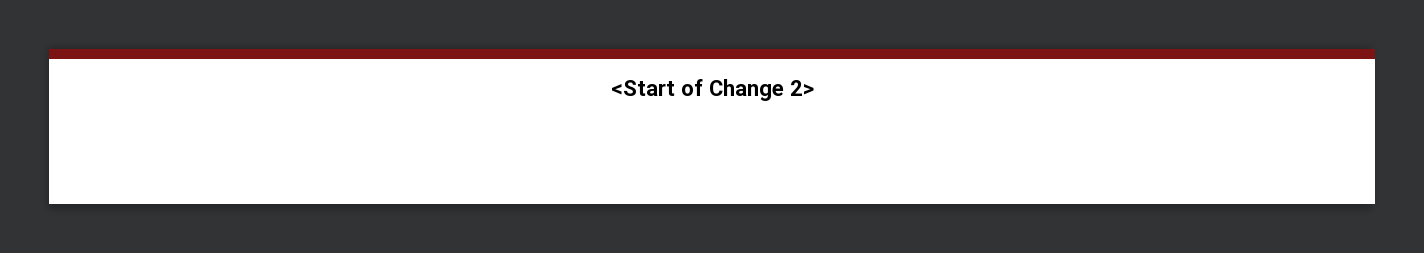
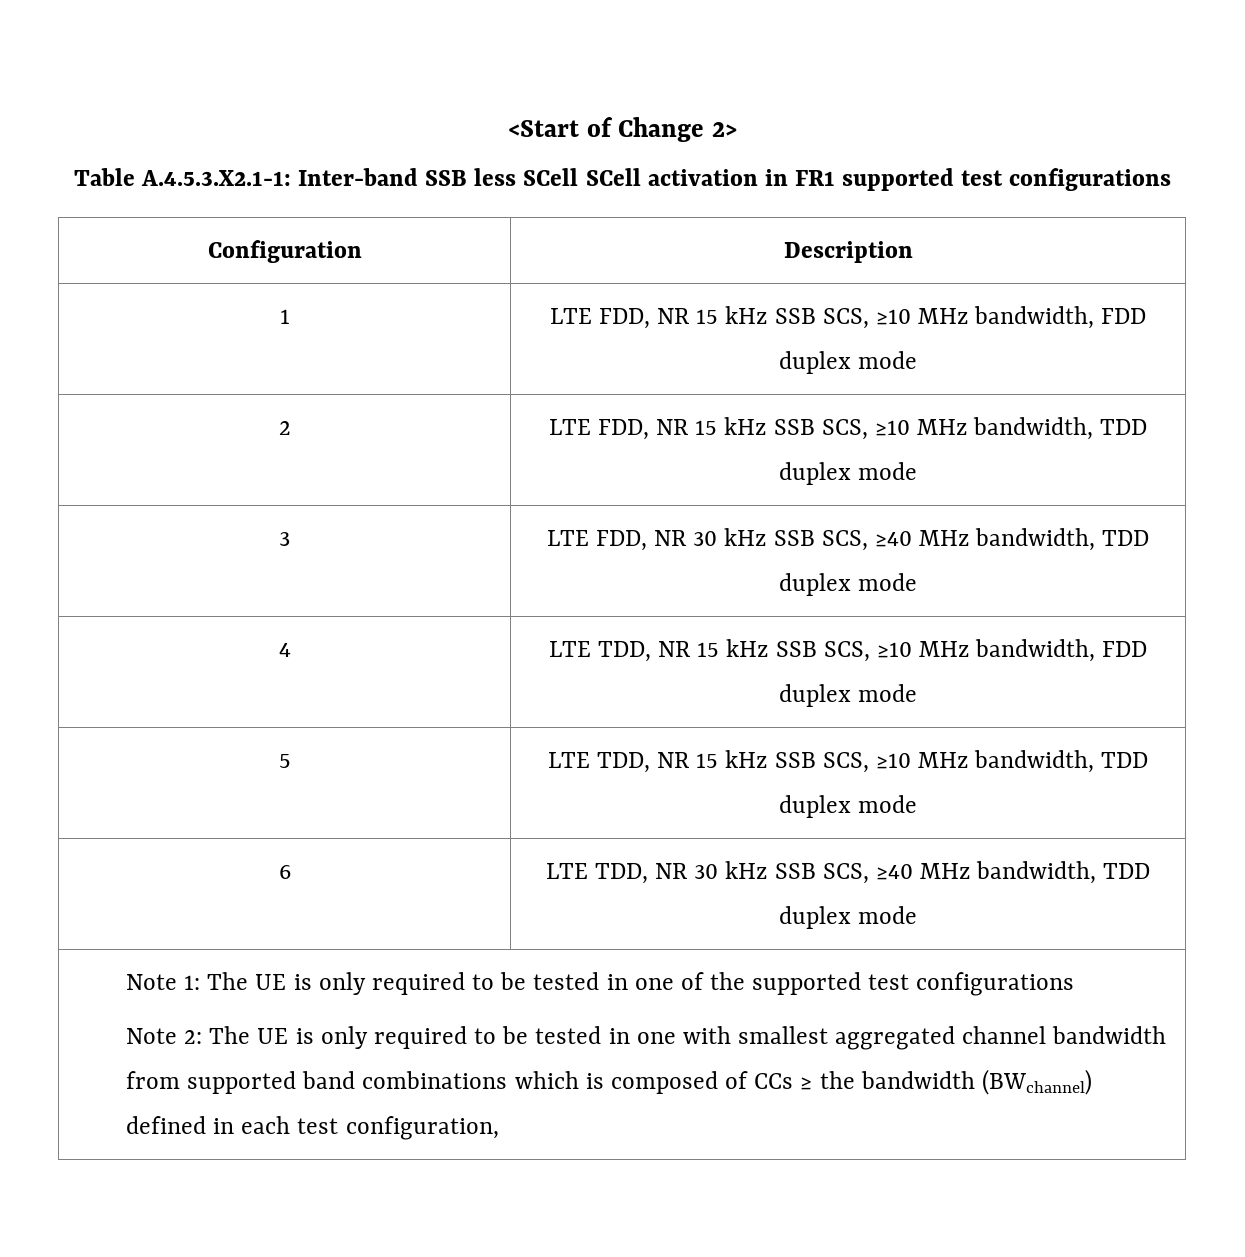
(814, 88) none -> [73,168,1172,191] [207,240,362,263] [783,241,913,263] [279,309,290,324] [549,306,1147,329] [778,351,918,374] [278,421,291,435] [548,417,1148,440] [778,462,918,485] [279,532,290,546] [546,528,1150,551] [778,573,918,596] [278,643,291,657] [548,639,1148,662] [778,684,918,707] [278,754,291,768] [547,750,1149,773] [778,795,918,818] [278,865,291,879] [545,861,1151,884] [778,906,918,929] [126,972,1075,996] [126,1026,1167,1050] [126,1069,1092,1095] [126,1116,499,1140] // Table A.4.5.3.X2.1-1: Inter-band SSB less SCell SCell activation in FR1 supported test configurations // Configuration | Description // 1 | LTE FDD, NR 15 kHz SSB SCS, ≥10 MHz bandwidth, FDD duplex mode // 2 | LTE FDD, NR 15 kHz SSB SCS, ≥10 MHz bandwidth, TDD duplex mode // 3 | LTE FDD, NR 30 kHz SSB SCS, ≥40 MHz bandwidth, TDD duplex mode // 4 | LTE TDD, NR 15 kHz SSB SCS, ≥10 MHz bandwidth, FDD duplex mode // 5 | LTE TDD, NR 15 kHz SSB SCS, ≥10 MHz bandwidth, TDD duplex mode // 6 | LTE TDD, NR 30 kHz SSB SCS, ≥40 MHz bandwidth, TDD duplex mode // Note 1: The UE is only required to be tested in one of the supported test configurations // Note 2: The UE is only required to be tested in one with smallest aggregated channel bandwidth from supported band combinations which is composed of CCs ≥ the bandwidth (BWchannel) defined in each test configuration,

